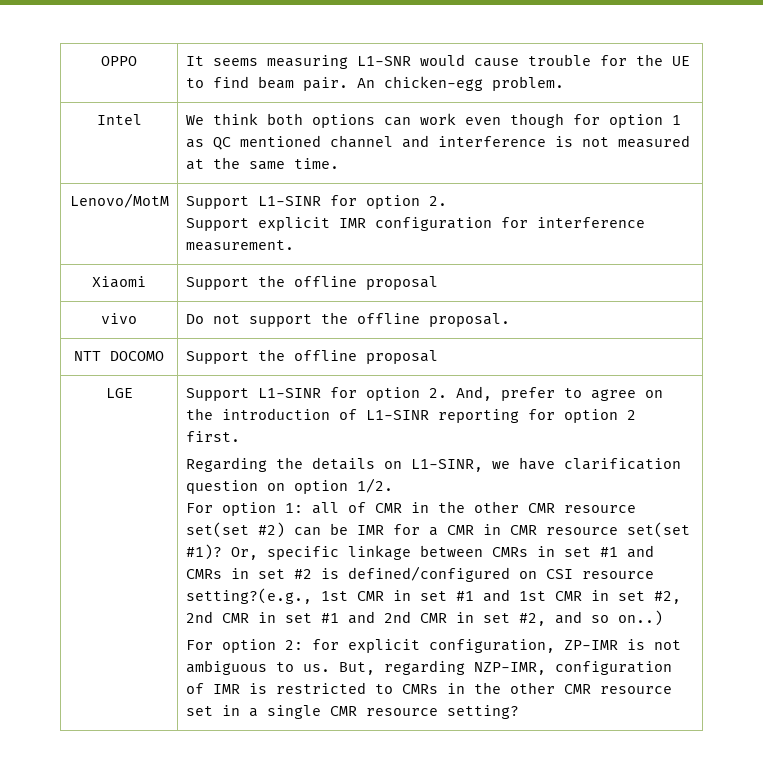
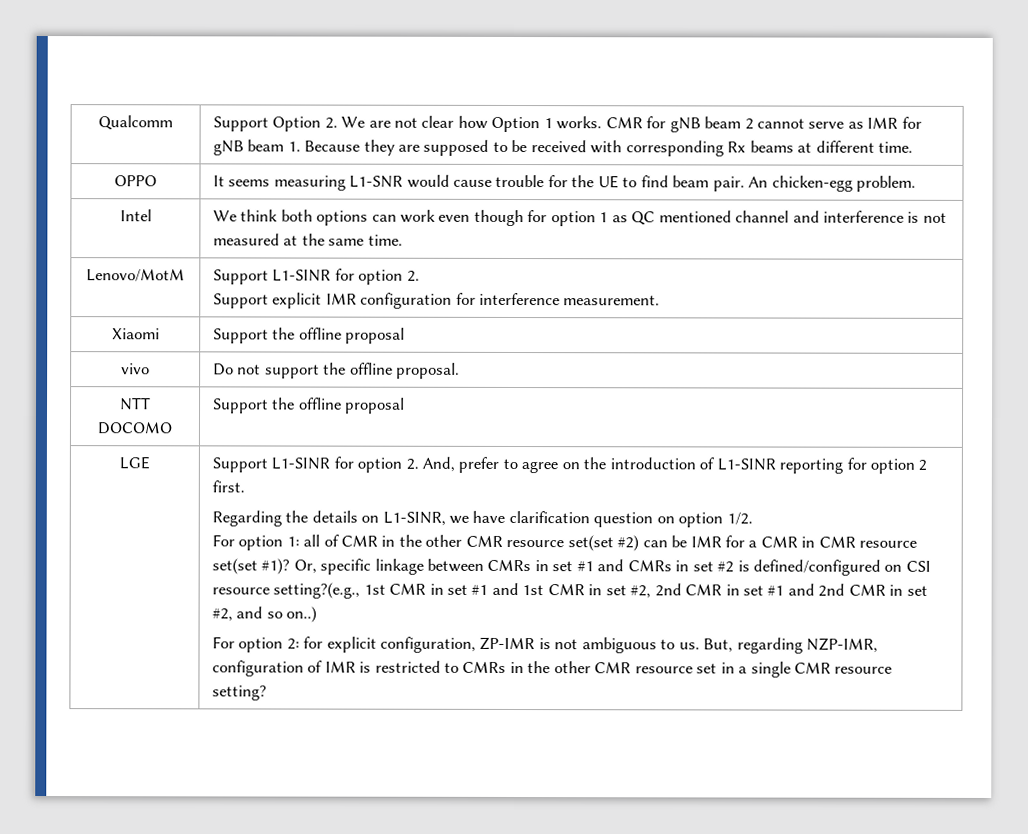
(101, 61) none -> [98,115,173,131] [212,115,922,133] [212,139,914,157] Qualcomm | Support Option 2. We are not clear how Option 1 works. CMR for gNB beam 2 cannot serve as IMR for gNB beam 1. Because they are supposed to be received with corresponding Rx beams at different time. //

